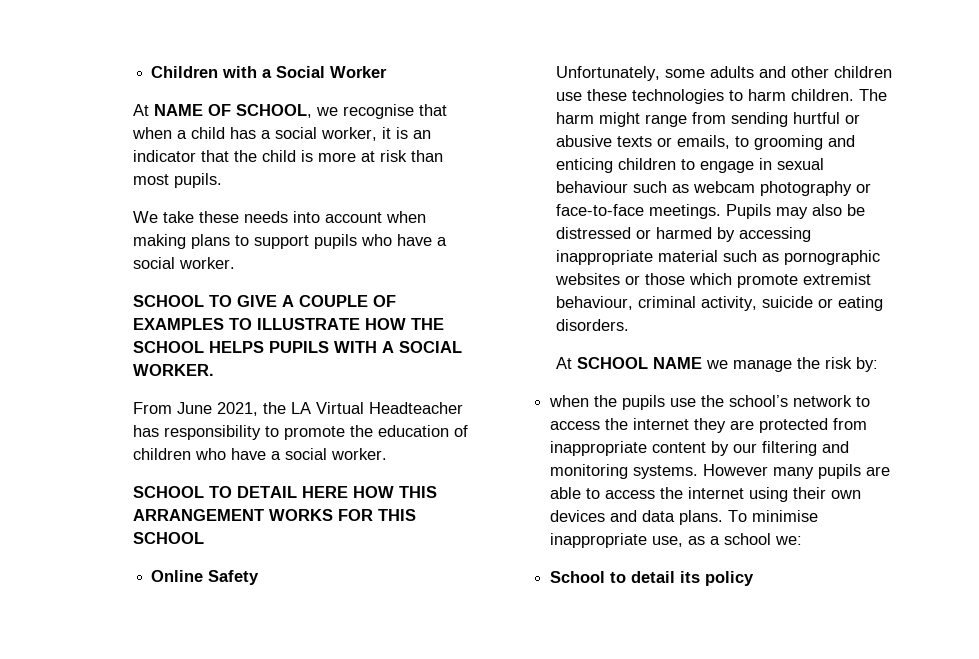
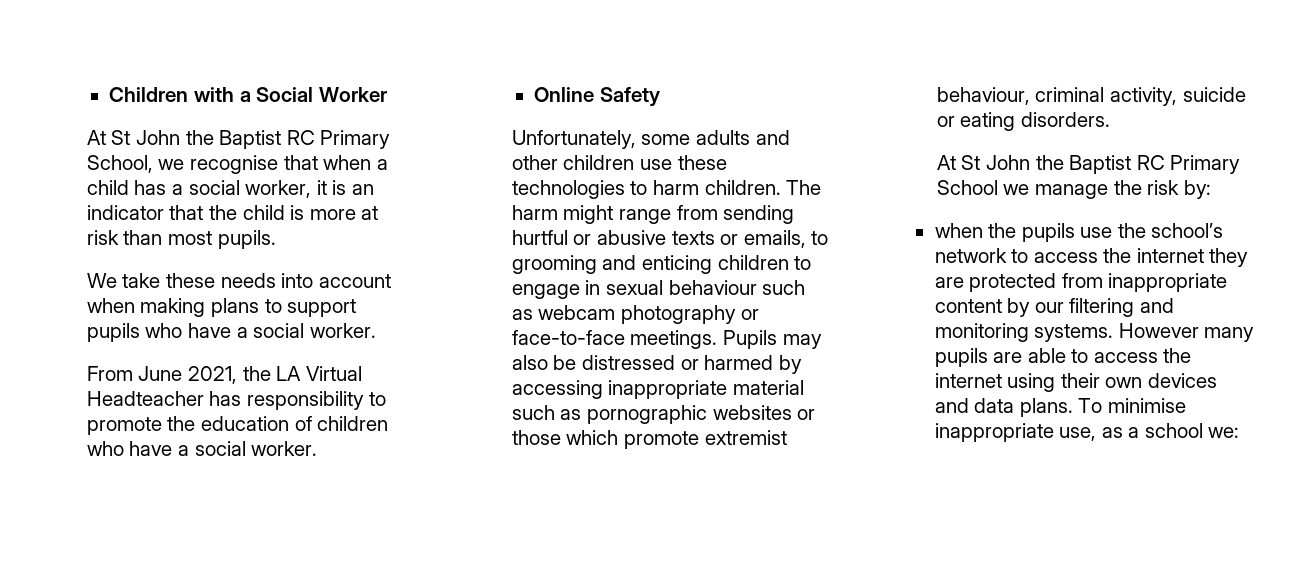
[154,104,313,118] NAME OF SCHOOL, -> [111,130,391,149] [86,155,153,173] St John the Baptist RC Primary School,
[133,295,397,307] [133,318,445,330] [133,341,463,353] [133,364,215,376] // SCHOOL TO GIVE A COUPLE OF EXAMPLES TO ILLUSTRATE HOW THE SCHOOL HELPS PUPILS WITH A SOCIAL WORKER. -> (376, 330) none
[133,486,438,498] [133,509,417,521] [133,532,205,544] // SCHOOL TO DETAIL HERE HOW THIS ARRANGEMENT WORKS FOR THIS SCHOOL -> (318, 448) none
[577,357,703,369] SCHOOL NAME -> [961,155,1241,174] [936,180,998,195] St John the Baptist RC Primary School
[550,571,755,586] // School to detail its policy -> (1240, 432) none

